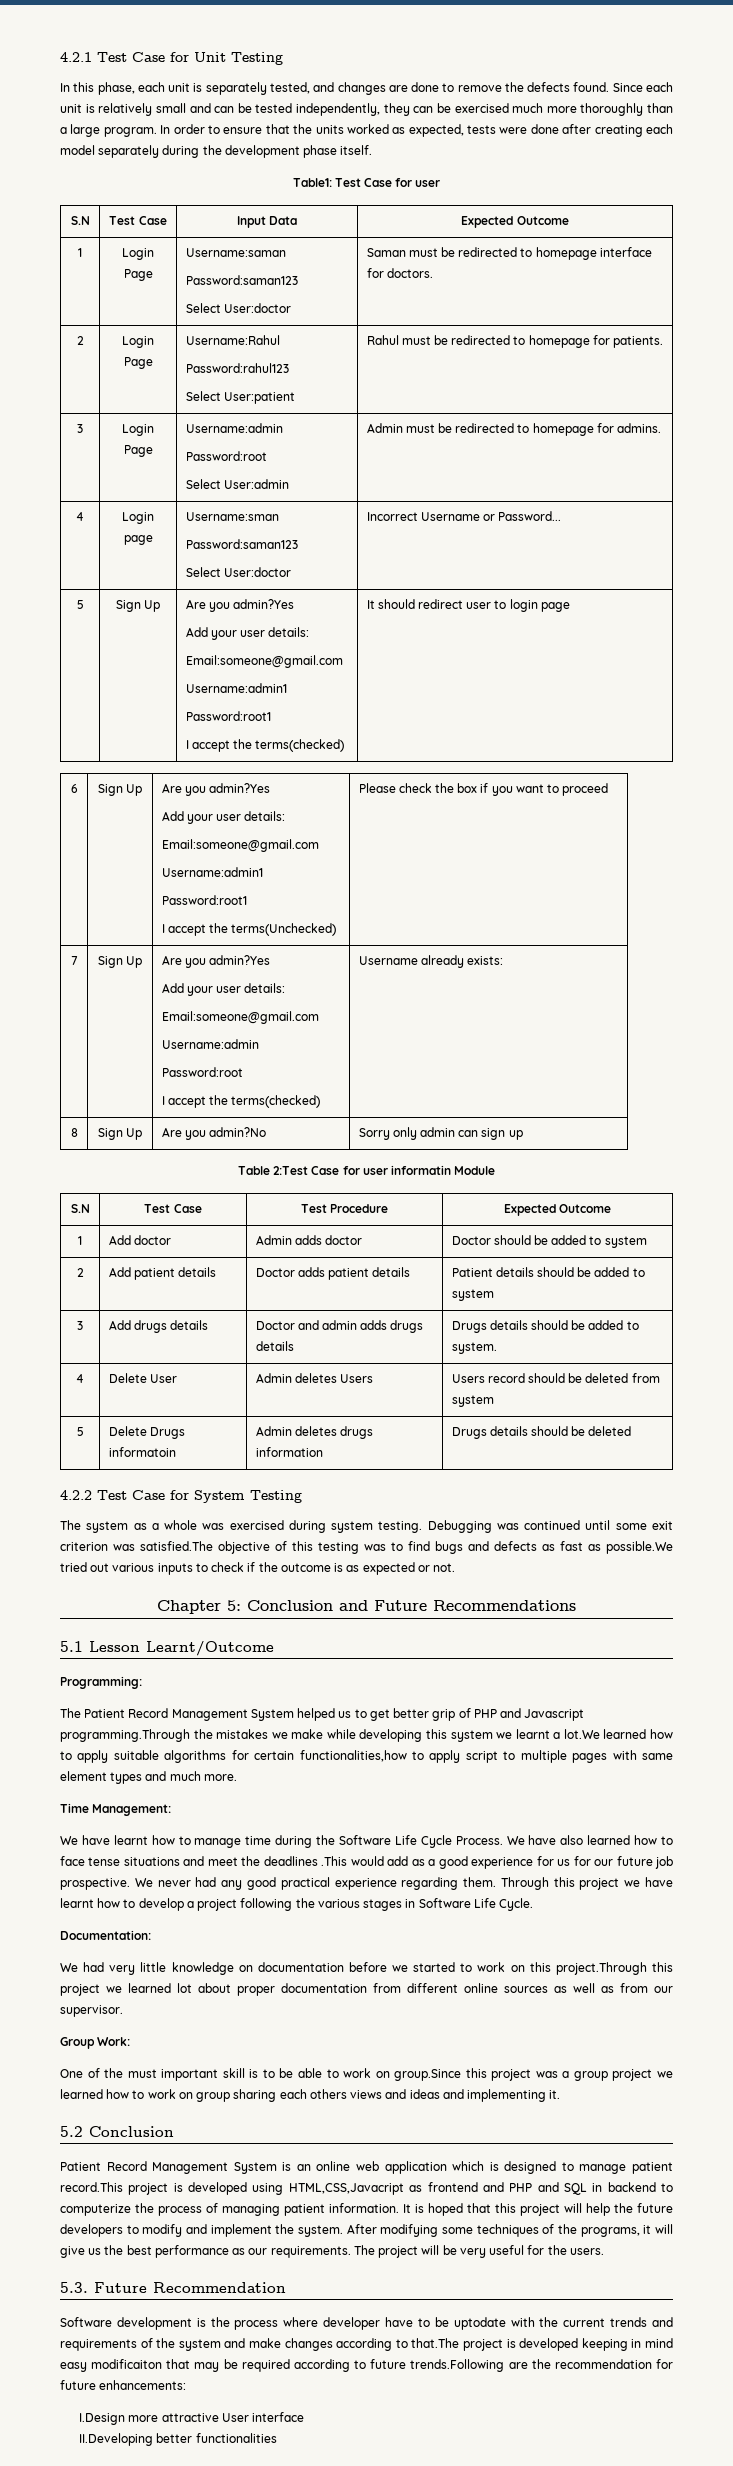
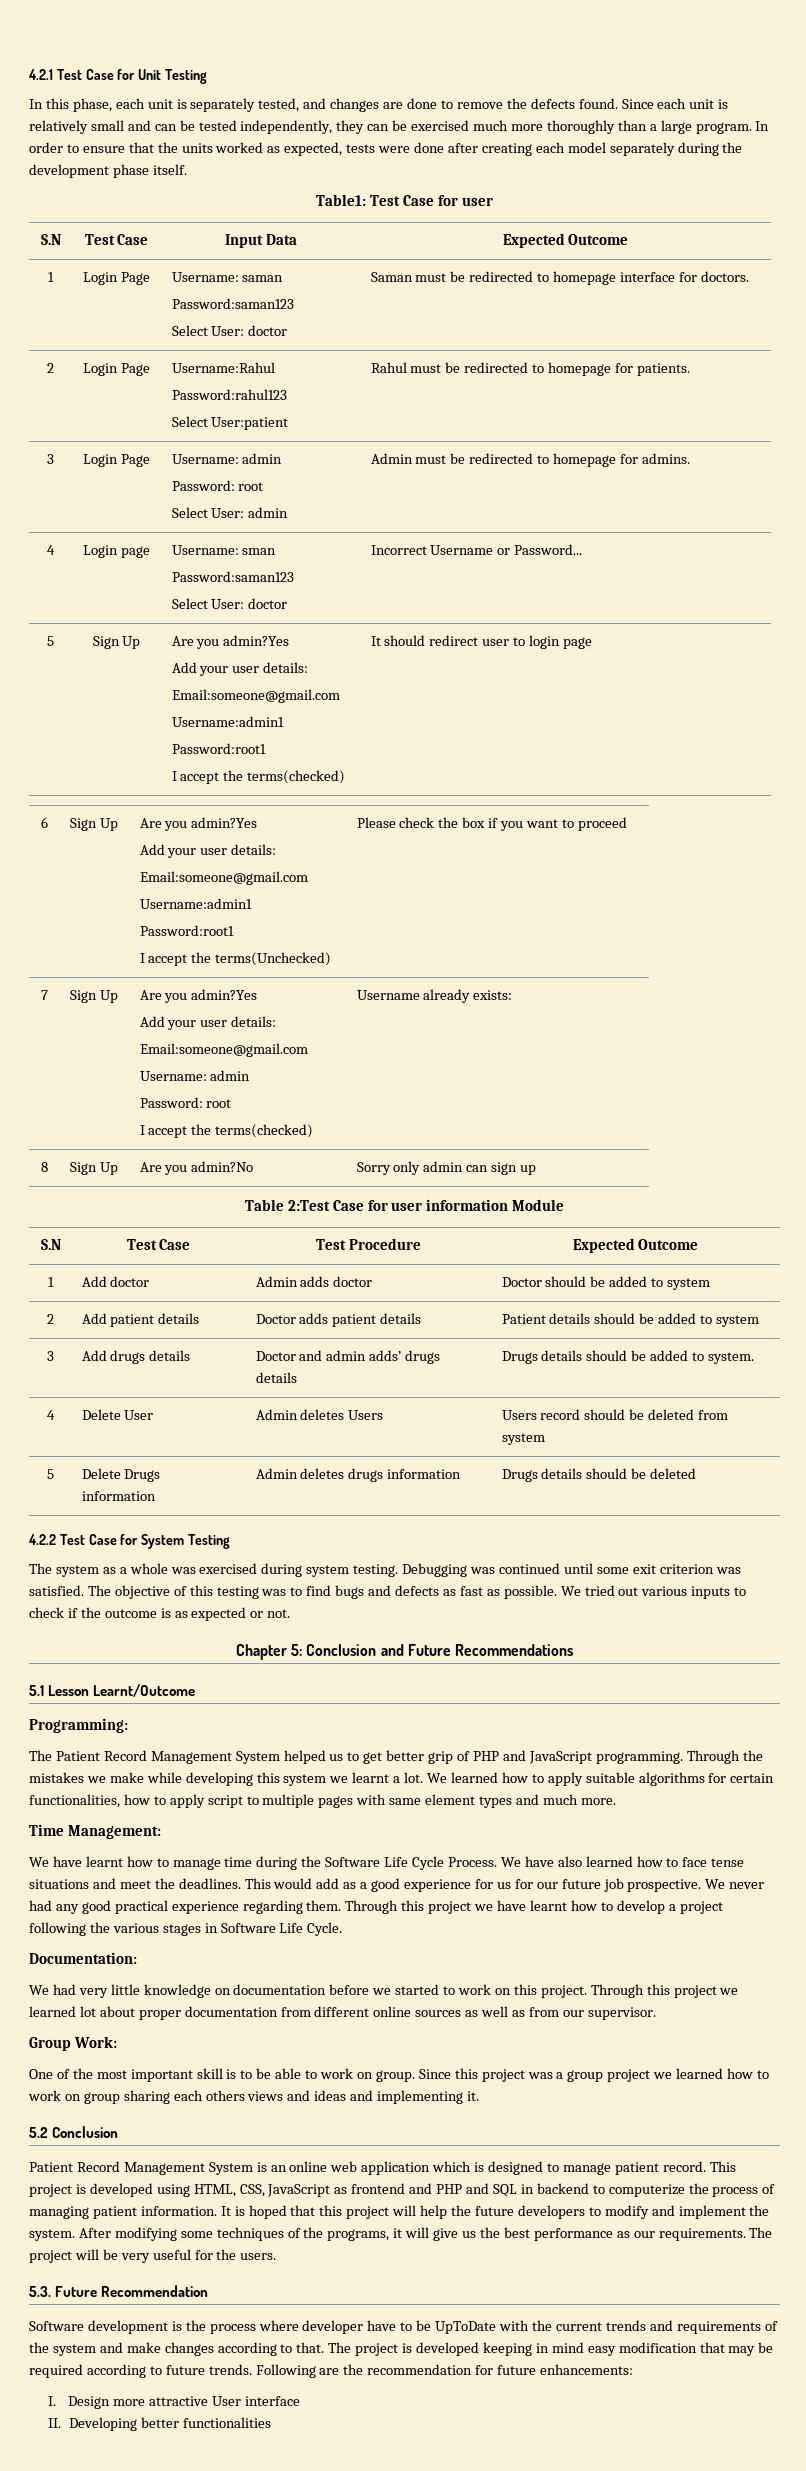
[185,248,286,257] [185,275,298,285] [185,303,291,313] Username:saman // Password:saman123 // Select User:doctor -> [171,272,284,282] [171,298,294,309] [171,325,288,336] Username: saman // Password:saman123 // Select User: doctor
[185,423,283,433] [185,451,267,461] [185,479,289,489] Username:admin // Password:root // Select User:admin -> [171,453,283,464] [171,480,264,491] [171,507,289,518] Username: admin // Password: root // Select User: admin
[185,512,279,521] [185,539,298,549] [185,567,291,577] Username:sman // Password:saman123 // Select User:doctor -> [171,545,277,555] [171,571,294,582] [171,598,288,609] Username: sman // Password:saman123 // Select User: doctor
[161,1039,259,1049] [161,1067,243,1077] Username:admin // Password:root -> [139,1070,251,1081] [139,1097,232,1108] Username: admin // Password: root
[390,1165,451,1175] informatin -> [426,1199,509,1211] information
[360,1320,388,1330] adds -> [369,1350,402,1361] adds’
[108,1447,176,1457] informatoin -> [81,1491,156,1501] information
[140,1541,213,1551] satisfied.The -> [29,1585,111,1596] satisfied. The
[606,1541,673,1554] possible.We -> [503,1585,581,1599] possible. We
[524,1709,585,1721] [60,1729,190,1742] Javascript programming.Through -> [528,1750,740,1764] JavaScript programming. Through
[563,1729,600,1739] lot.We -> [404,1772,448,1783] lot. We
[299,1750,407,1762] functionalities,how -> [29,1794,150,1808] functionalities, how
[263,1856,348,1866] deadlines .This -> [178,1878,271,1889] deadlines. This
[555,1962,647,1975] project.Through -> [540,1984,644,1998] project. Through
[127,2069,157,2078] must -> [96,2070,127,2079] most
[394,2069,462,2081] group.Since -> [375,2069,451,2082] group. Since
[60,2182,123,2192] record.This -> [662,2161,736,2172] record. This
[288,2183,404,2195] HTML,CSS,Javacript -> [193,2184,331,2197] HTML, CSS, JavaScript
[453,2317,506,2330] uptodate -> [435,2321,497,2334] UpToDate
[411,2338,460,2348] that.The -> [296,2342,352,2353] that. The
[91,2359,163,2369] modificaiton -> [618,2342,697,2353] modification
[410,2359,505,2372] trends.Following -> [208,2364,316,2378] trends. Following
[79,2413,126,2425] I.Design -> [48,2396,110,2409] I. Design
[79,2433,154,2446] II.Developing -> [48,2417,137,2431] II. Developing

